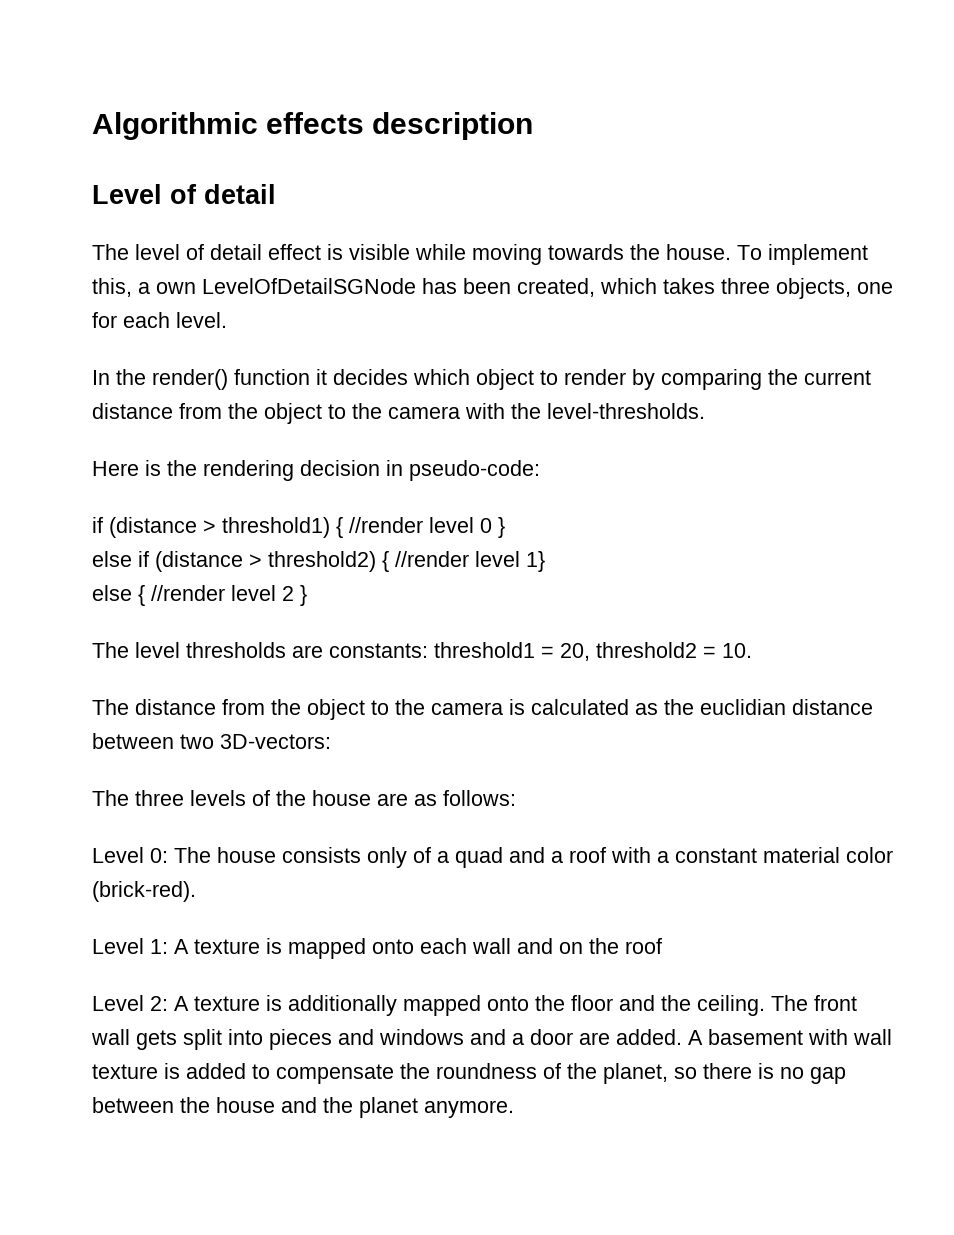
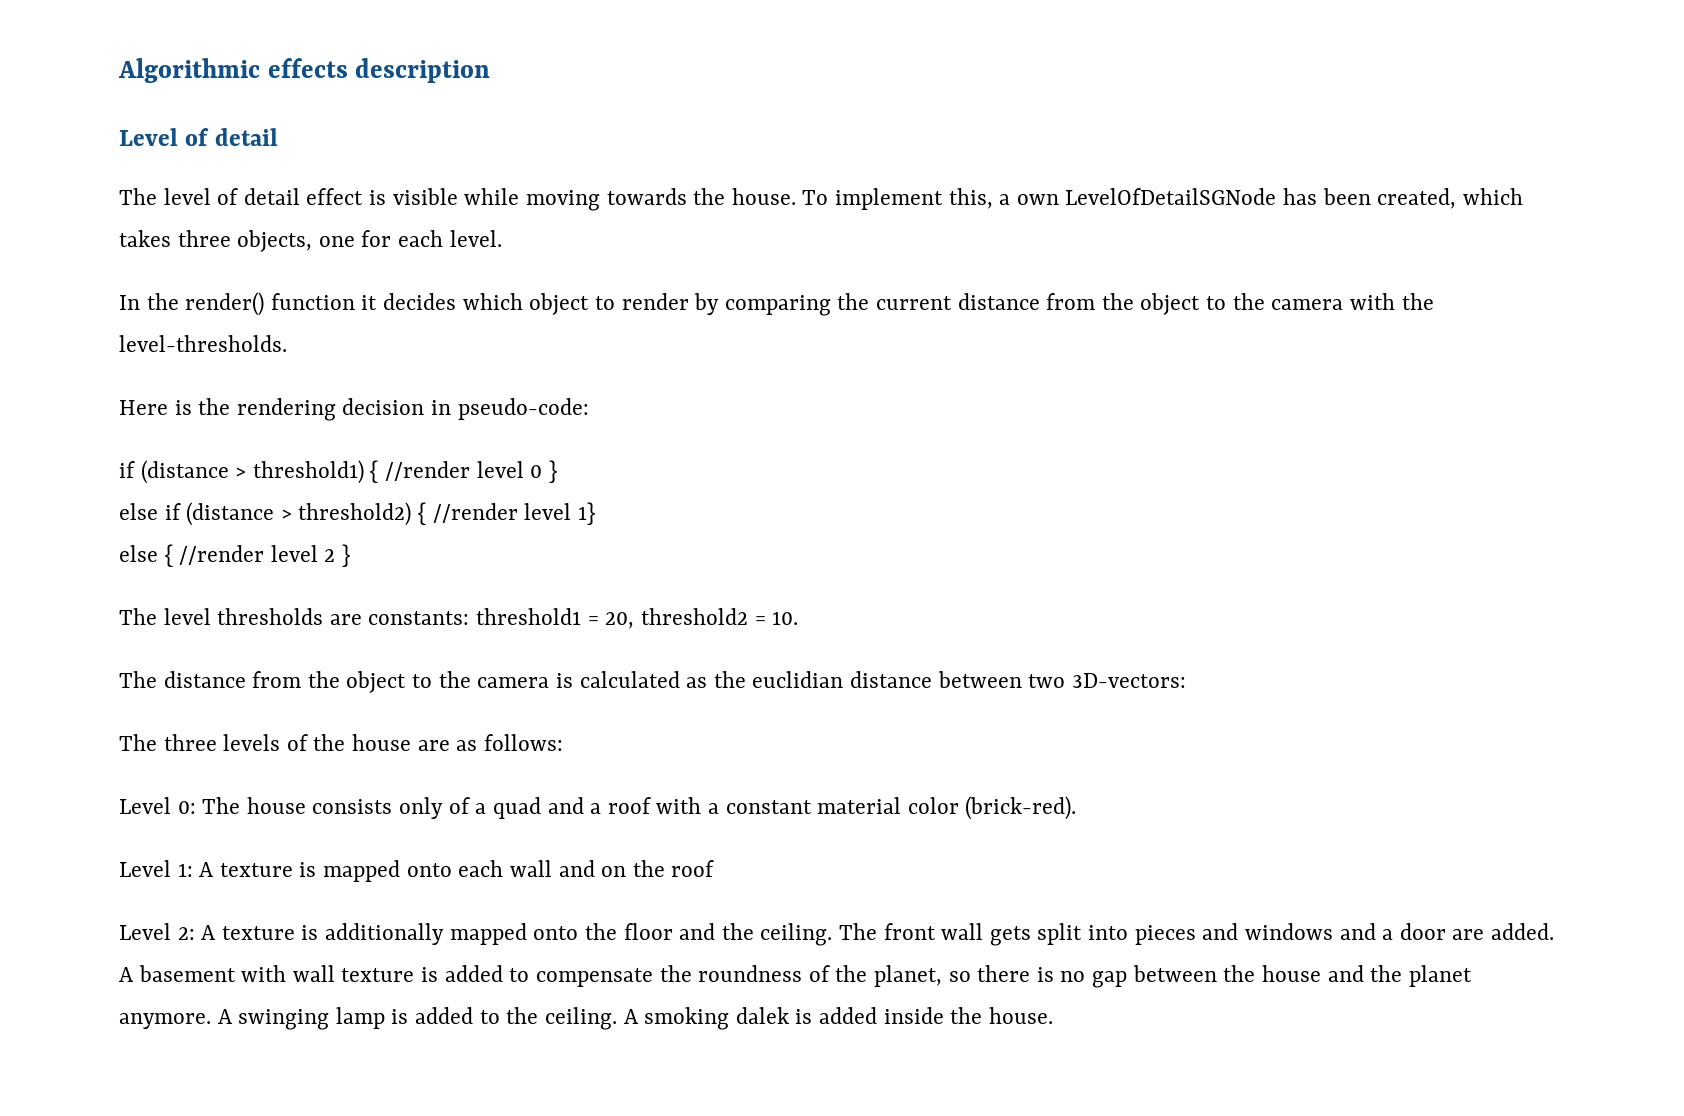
(514, 1109) none -> [217,1007,1053,1030] A swinging lamp is added to the ceiling. A smoking dalek is added inside the house.

